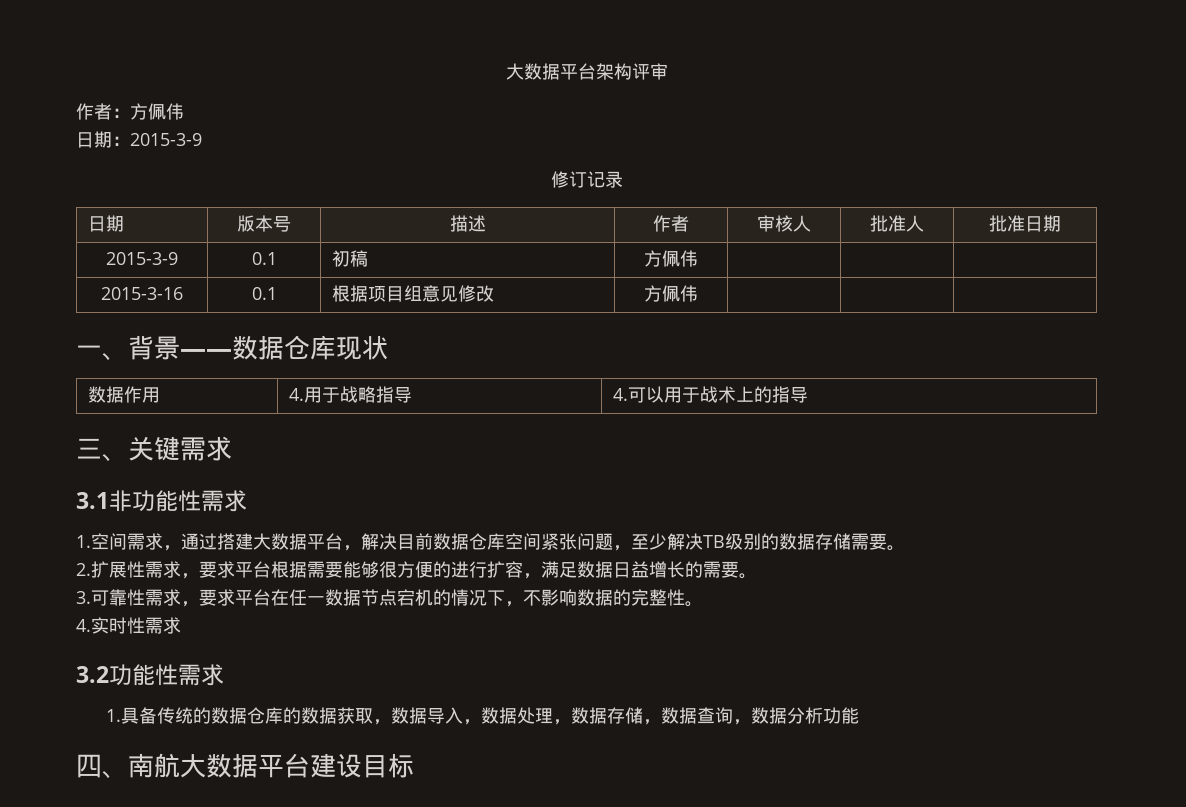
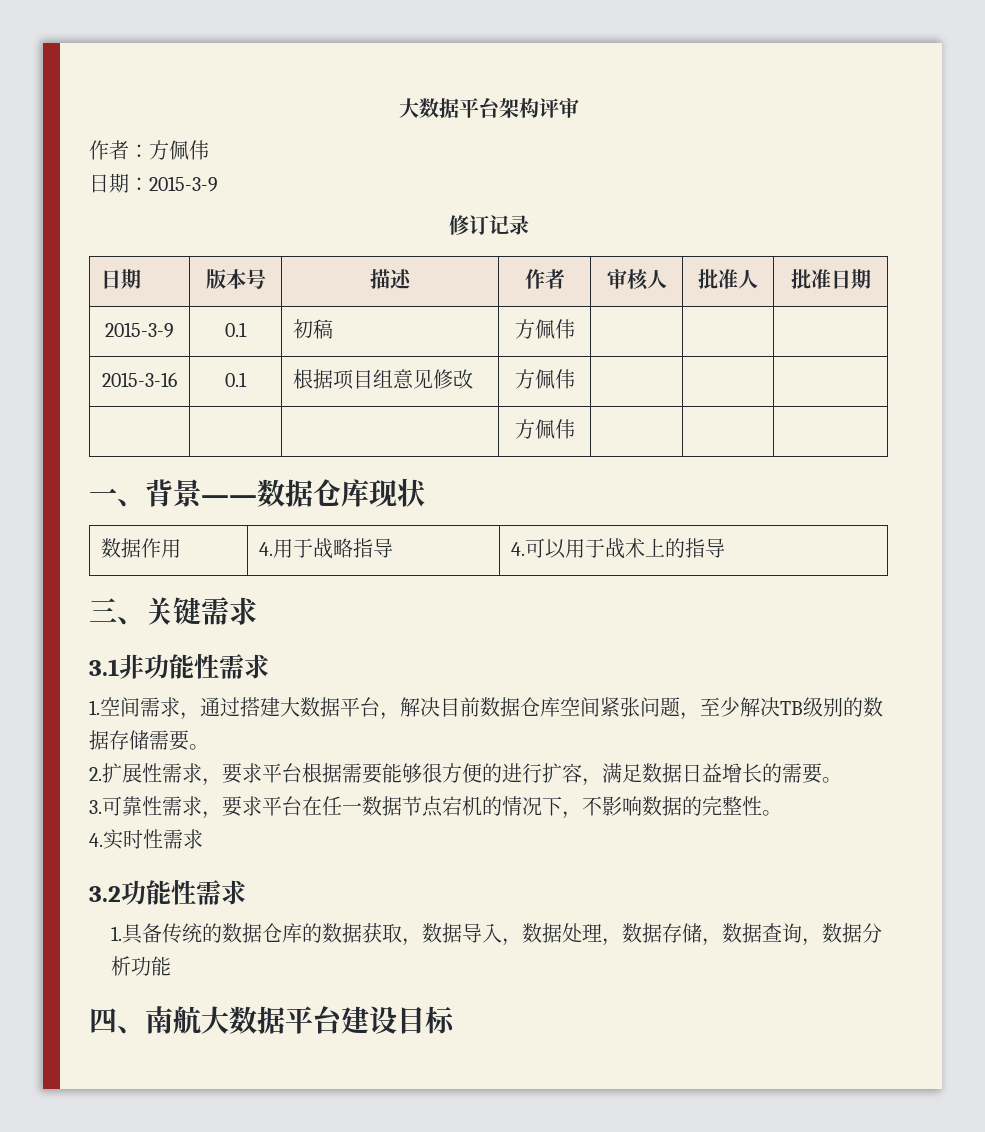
(698, 293) none -> [514,419,575,439] // | | | 方佩伟 | | |

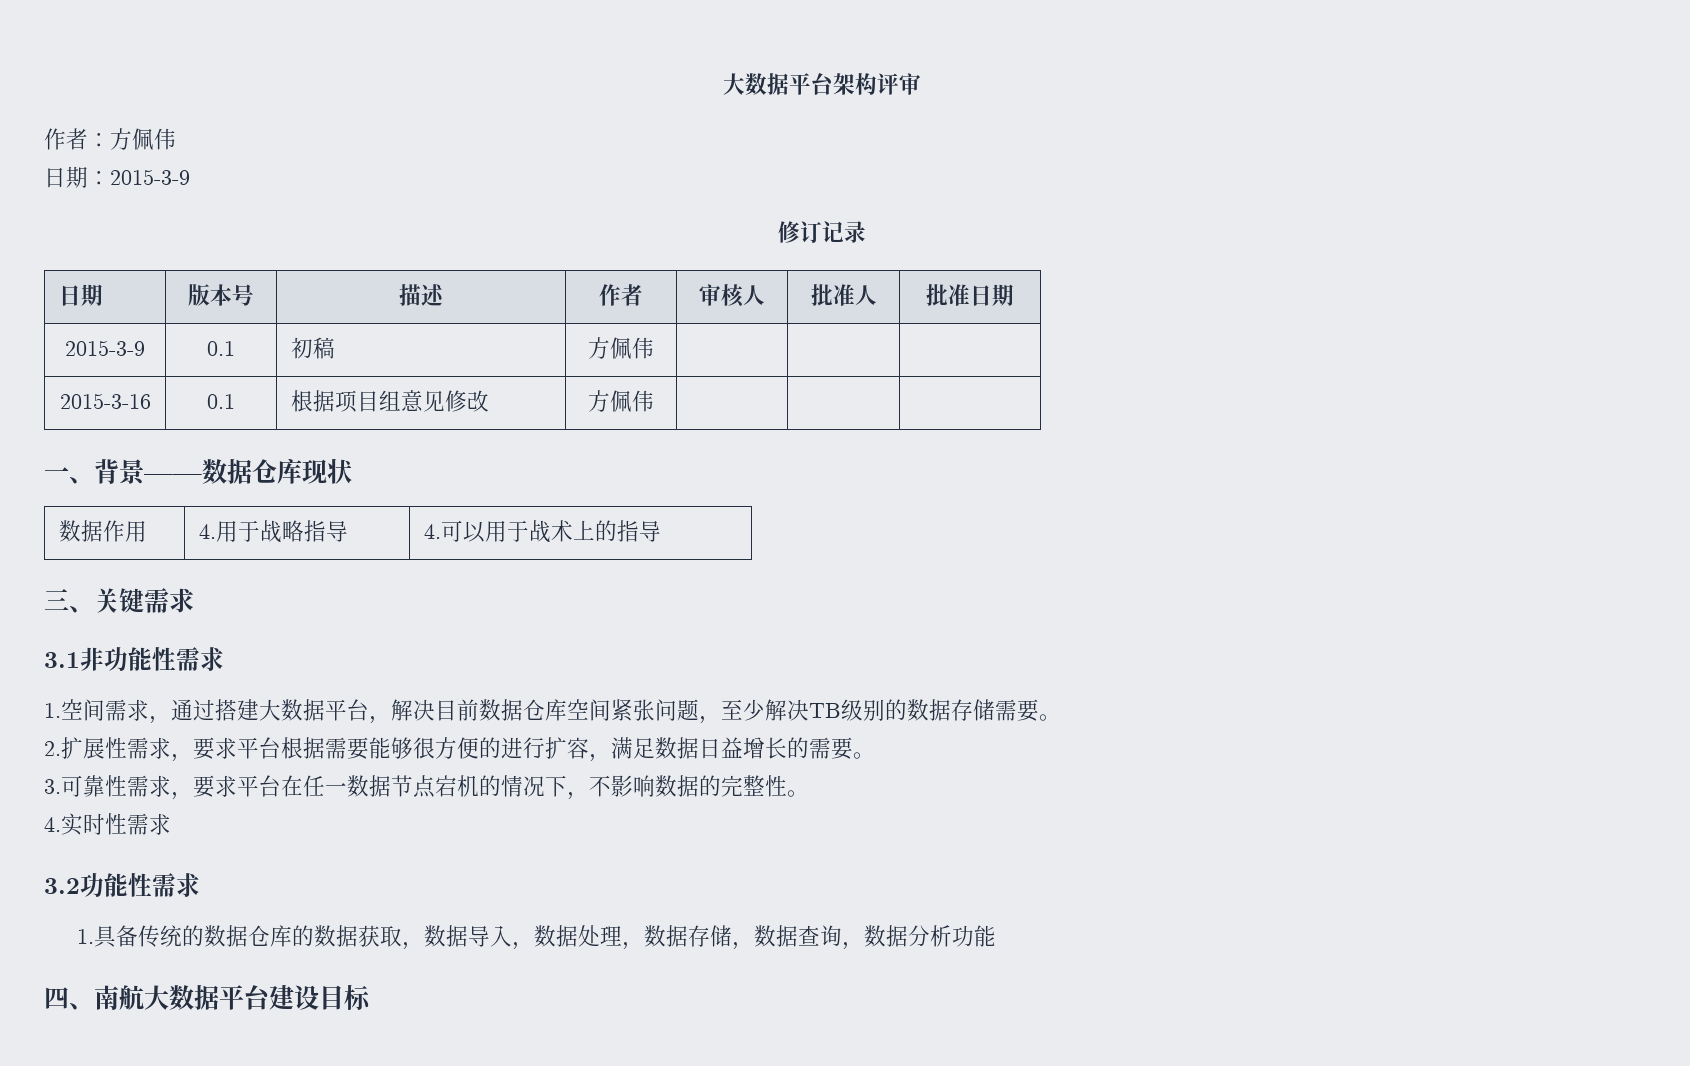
[514,419,575,439] // | | | 方佩伟 | | | -> (654, 401) none

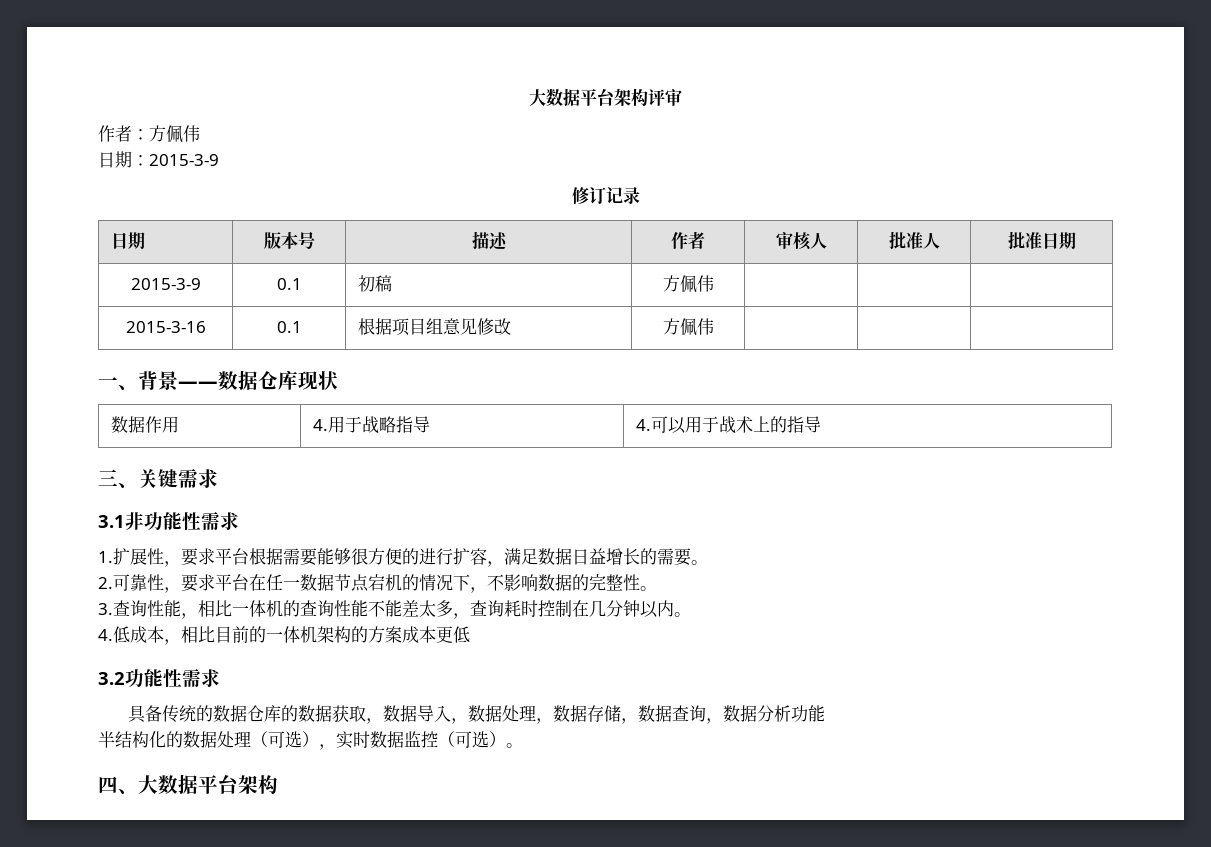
[61,699,1061,724] [44,737,171,759] 空间需求，通过搭建大数据平台，解决目前数据仓库空间紧张问题，至少解决TB级别的数据存储需要。 // 2.扩展性需求 -> [113,548,164,565] 扩展性
[44,775,171,797] 3.可靠性需求 -> [98,574,164,591] 2.可靠性
[44,813,171,836] 4.实时性需求 -> [98,600,691,619] [98,626,470,645] 3.查询性能，相比一体机的查询性能不能差太多，查询耗时控制在几分钟以内。 // 4.低成本，相比目前的一体机架构的方案成本更低
[76,929,94,944] 1. -> (220, 678) none
(996, 936) none -> [98,731,523,750] // 半结构化的数据处理（可选），实时数据监控（可选）。
[94,985,371,1011] 南航大数据平台建设目标 -> [138,774,278,794] 大数据平台架构

